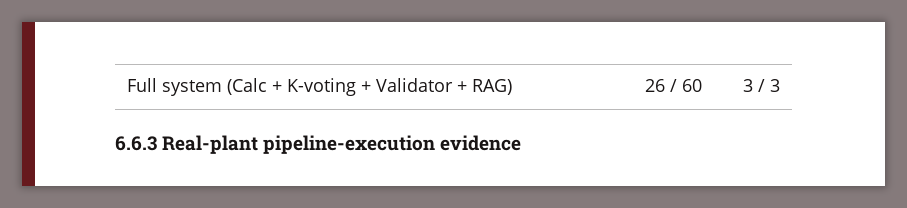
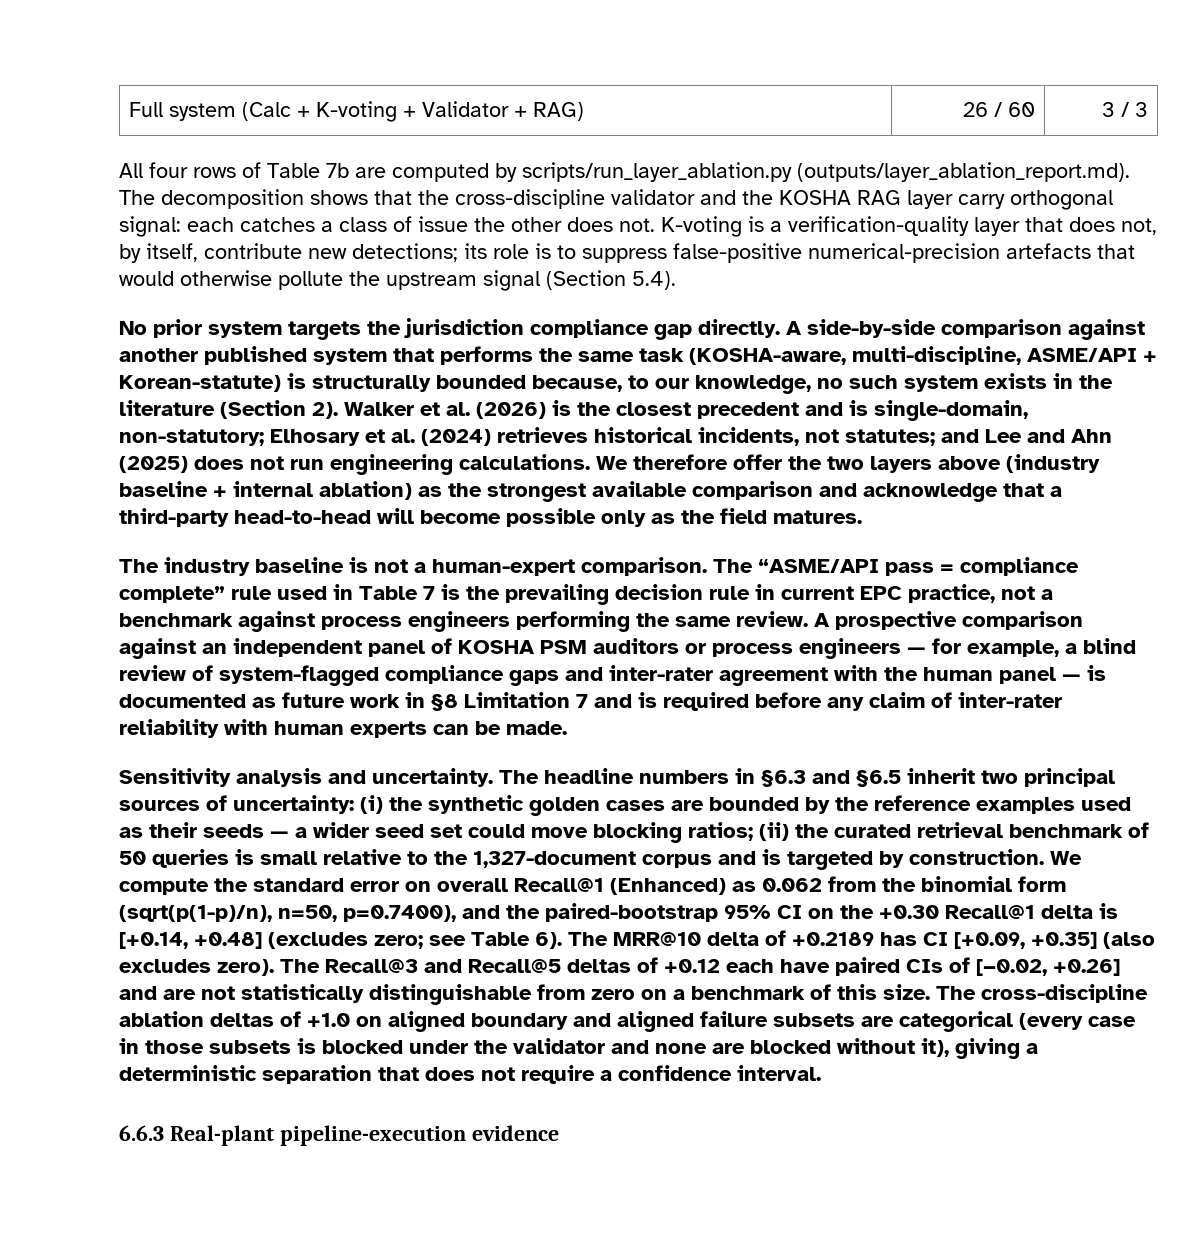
(780, 85) none -> [119,162,1130,182] [119,189,1113,210] [119,216,1157,237] [119,243,1135,263] [119,270,676,291] [119,318,1145,340] [119,346,1157,365] [119,373,1113,394] [119,400,1028,421] [119,427,1112,446] [119,454,1100,475] [119,481,1062,502] [119,508,862,527] [119,557,1079,576] [119,584,1053,605] [119,611,1083,632] [119,638,1136,659] [119,665,1106,686] [119,692,1062,711] [119,719,567,738] [119,768,1115,787] [119,795,1131,816] [119,822,1149,843] [119,849,1082,870] [119,876,1066,895] [119,903,1118,922] [119,930,1155,949] [119,957,1120,976] [119,984,1148,1005] [119,1011,1136,1032] [119,1038,1038,1059] [119,1065,821,1084] // All four rows of Table 7b are computed by scripts/run_layer_ablation.py (outputs/layer_ablation_report.md). The decomposition shows that the cross-discipline validator and the KOSHA RAG layer carry orthogonal signal: each catches a class of issue the other does not. K-voting is a verification-quality layer that does not, by itself, contribute new detections; its role is to suppress false-positive numerical-precision artefacts that would otherwise pollute the upstream signal (Section 5.4). // No prior system targets the jurisdiction compliance gap directly. A side-by-side comparison against another published system that performs the same task (KOSHA-aware, multi-discipline, ASME/API + Korean-statute) is structurally bounded because, to our knowledge, no such system exists in the literature (Section 2). Walker et al. (2026) is the closest precedent and is single-domain, non-statutory; Elhosary et al. (2024) retrieves historical incidents, not statutes; and Lee and Ahn (2025) does not run engineering calculations. We therefore offer the two layers above (industry baseline + internal ablation) as the strongest available comparison and acknowledge that a third-party head-to-head will become possible only as the field matures. // The industry baseline is not a human-expert comparison. The “ASME/API pass = compliance complete” rule used in Table 7 is the prevailing decision rule in current EPC practice, not a benchmark against process engineers performing the same review. A prospective comparison against an independent panel of KOSHA PSM auditors or process engineers — for example, a blind review of system-flagged compliance gaps and inter-rater agreement with the human panel — is documented as future work in §8 Limitation 7 and is required before any claim of inter-rater reliability with human experts can be made. // Sensitivity analysis and uncertainty. The headline numbers in §6.3 and §6.5 inherit two principal sources of uncertainty: (i) the synthetic golden cases are bounded by the reference examples used as their seeds — a wider seed set could move blocking ratios; (ii) the curated retrieval benchmark of 50 queries is small relative to the 1,327-document corpus and is targeted by construction. We compute the standard error on overall Recall@1 (Enhanced) as 0.062 from the binomial form (sqrt(p(1-p)/n), n=50, p=0.7400), and the paired-bootstrap 95% CI on the +0.30 Recall@1 delta is [+0.14, +0.48] (excludes zero; see Table 6). The MRR@10 delta of +0.2189 has CI [+0.09, +0.35] (also excludes zero). The Recall@3 and Recall@5 deltas of +0.12 each have paired CIs of [−0.02, +0.26] and are not statistically distinguishable from zero on a benchmark of this size. The cross-discipline ablation deltas of +1.0 on aligned boundary and aligned failure subsets are categorical (every case in those subsets is blocked under the validator and none are blocked without it), giving a deterministic separation that does not require a confidence interval.

